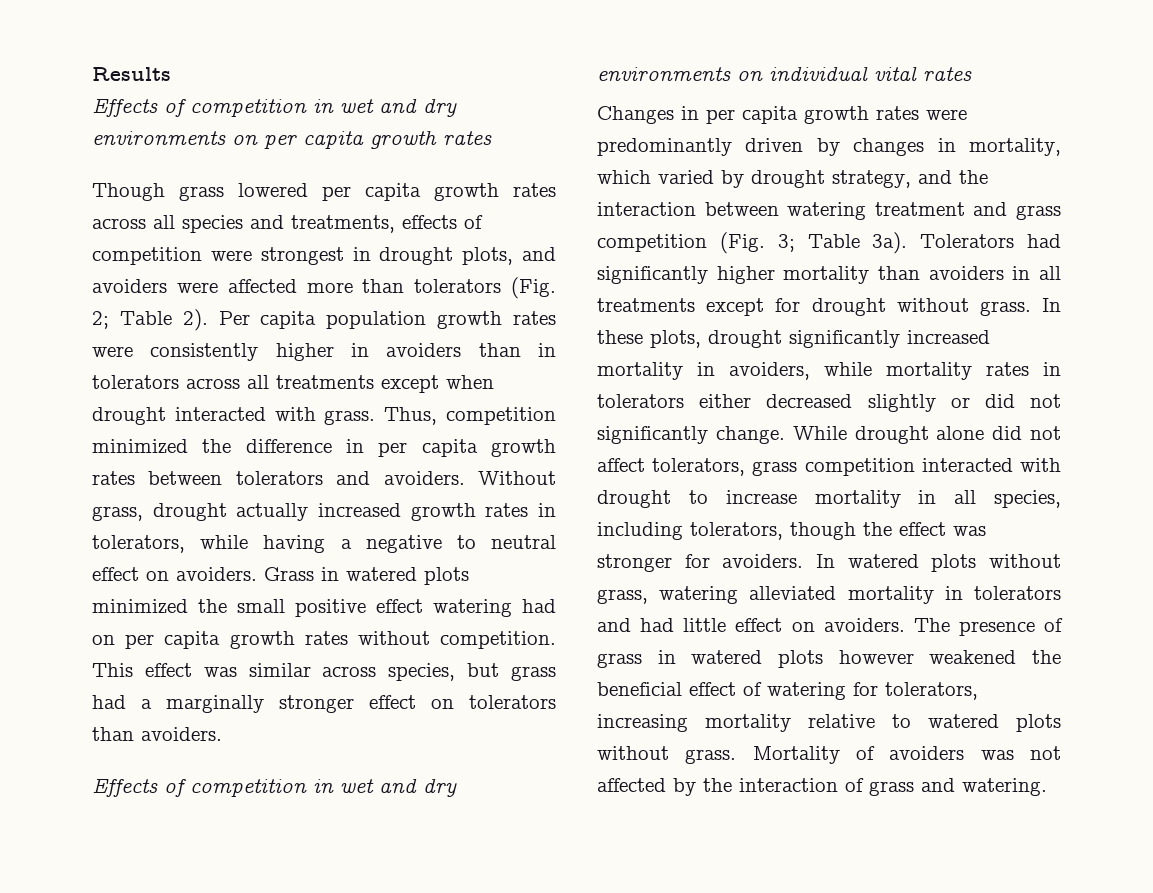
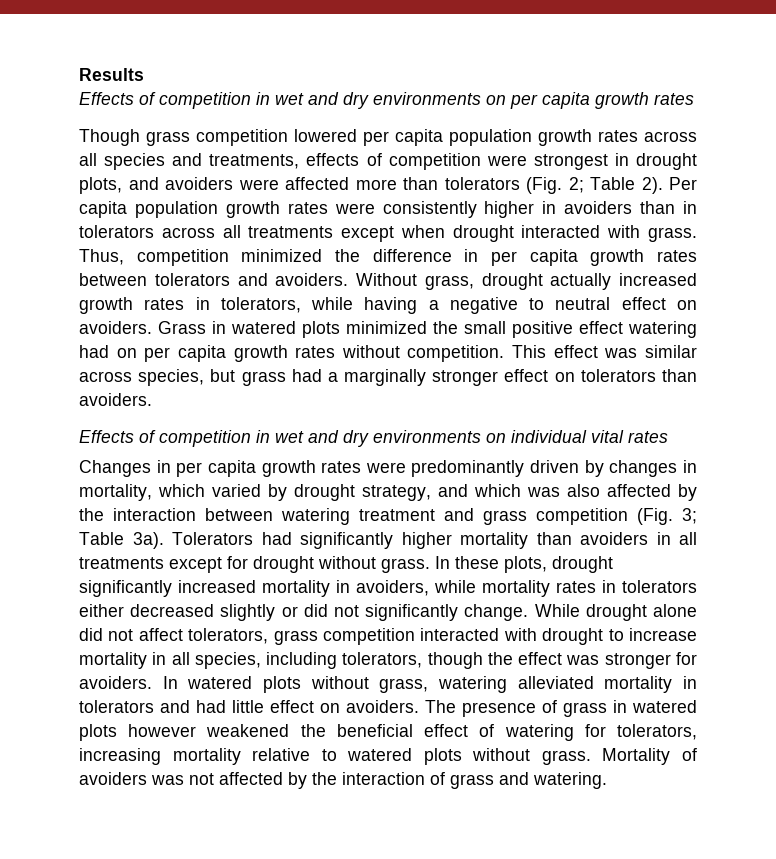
(224, 193) none -> [196,129,288,146] competition
(421, 192) none -> [449,129,532,146] population
(952, 177) none -> [474,484,697,501] which was also affected by

